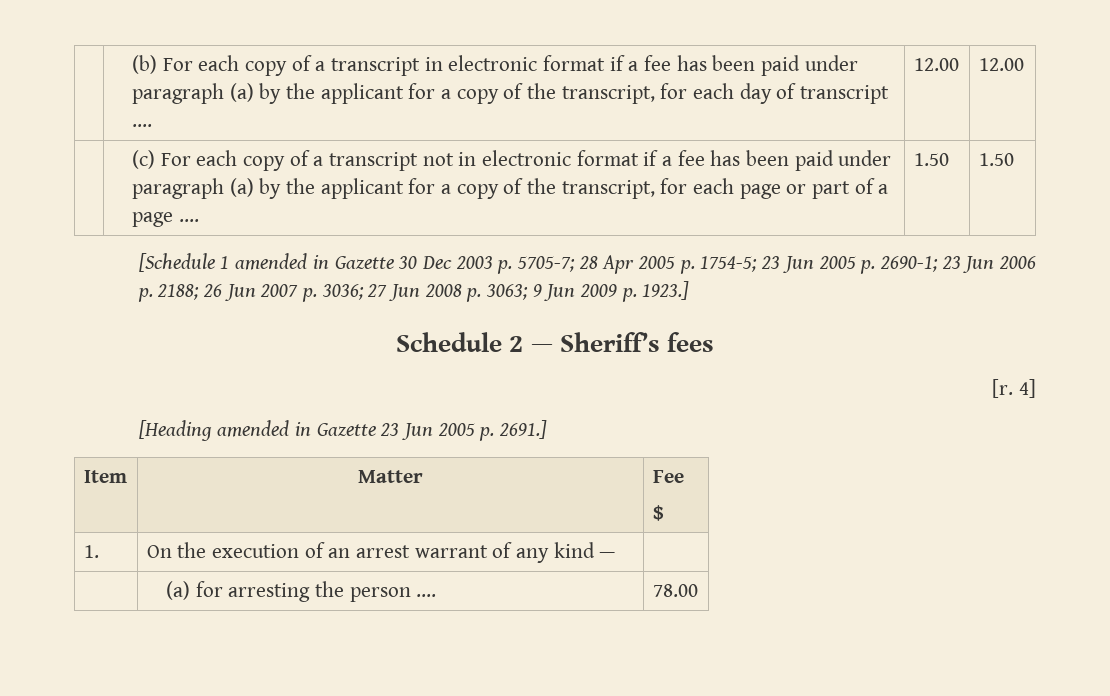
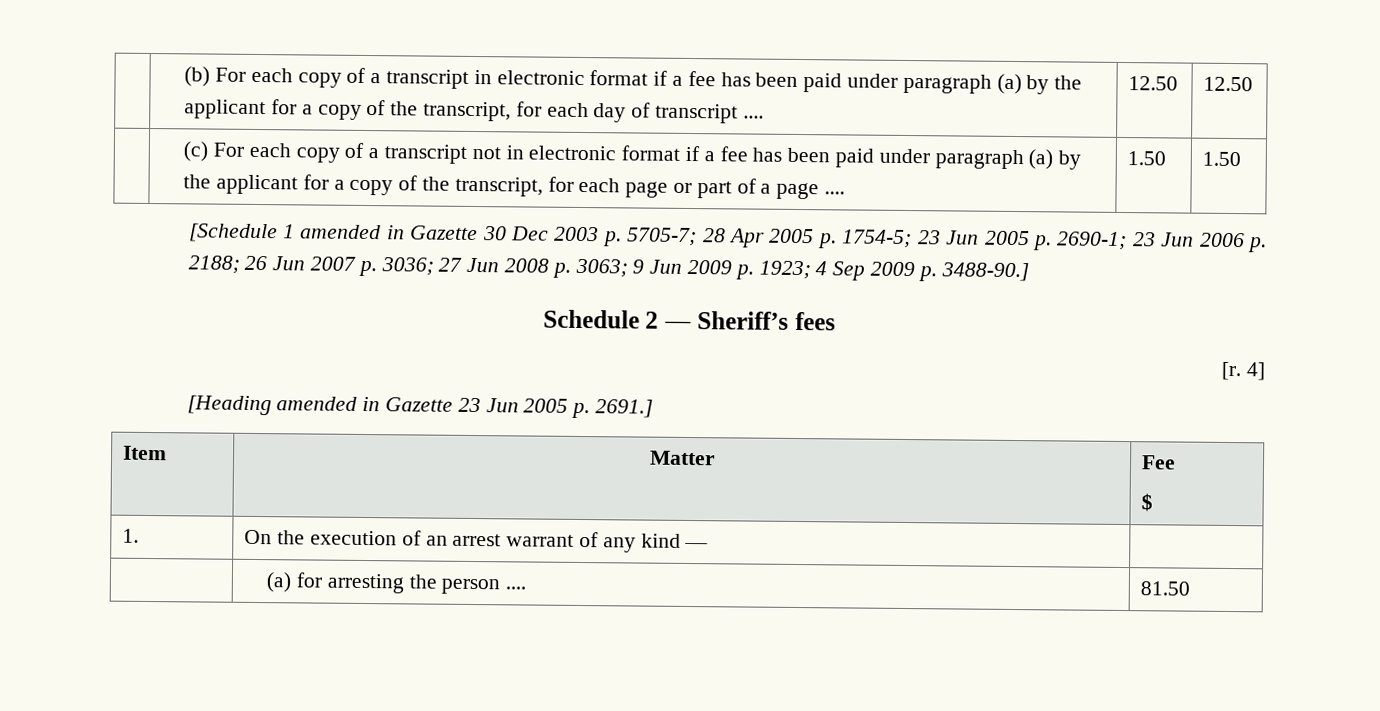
[913,58,959,71] [978,58,1024,71] 12.00 | 12.00 -> [1128,76,1179,91] [1203,76,1254,92] 12.50 | 12.50
[642,281,690,300] 1923.] -> [758,260,1029,282] 1923; 4 Sep 2009 p. 3488-90.]
[652,584,698,597] 78.00 -> [1140,581,1191,596] 81.50

